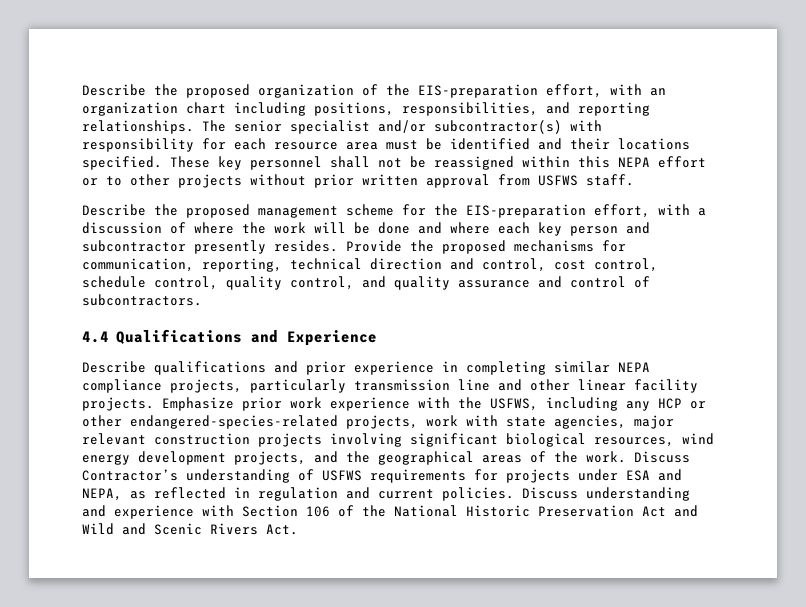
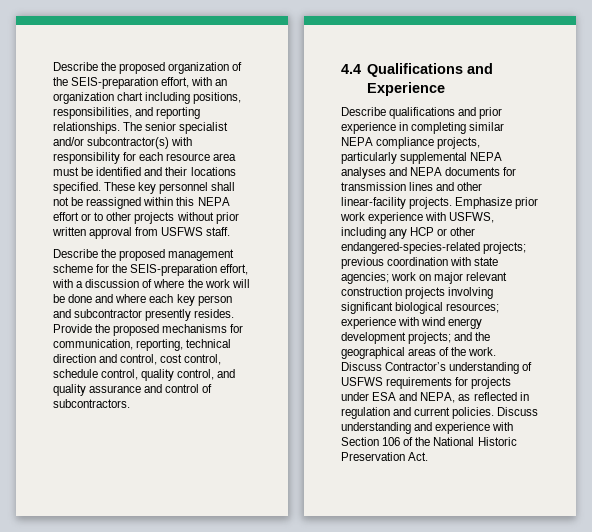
[418,84,538,98] EIS-preparation -> [71,77,159,89] SEIS-preparation
[466,204,586,218] EIS-preparation -> [130,264,218,276] SEIS-preparation
[354,379,698,393] transmission line and other linear facility -> [400,152,503,164] [341,167,517,179] [341,182,483,191] [341,197,406,209] supplemental NEPA analyses and NEPA documents for transmission lines and other linear-facility
[458,397,482,409] the -> (447, 216) none
[346,415,626,429] projects, work with state agencies, -> [483,242,527,254] [341,257,499,269] [341,272,432,284] projects; previous coordination with state agencies; work on
[594,437,674,447] resources, -> [446,303,500,313] [341,317,420,329] resources; experience with
[234,451,306,465] projects, -> [408,332,452,344] projects;
[642,505,698,517] [82,523,258,535] Act and Wild and Scenic Rivers -> (405, 456) none

